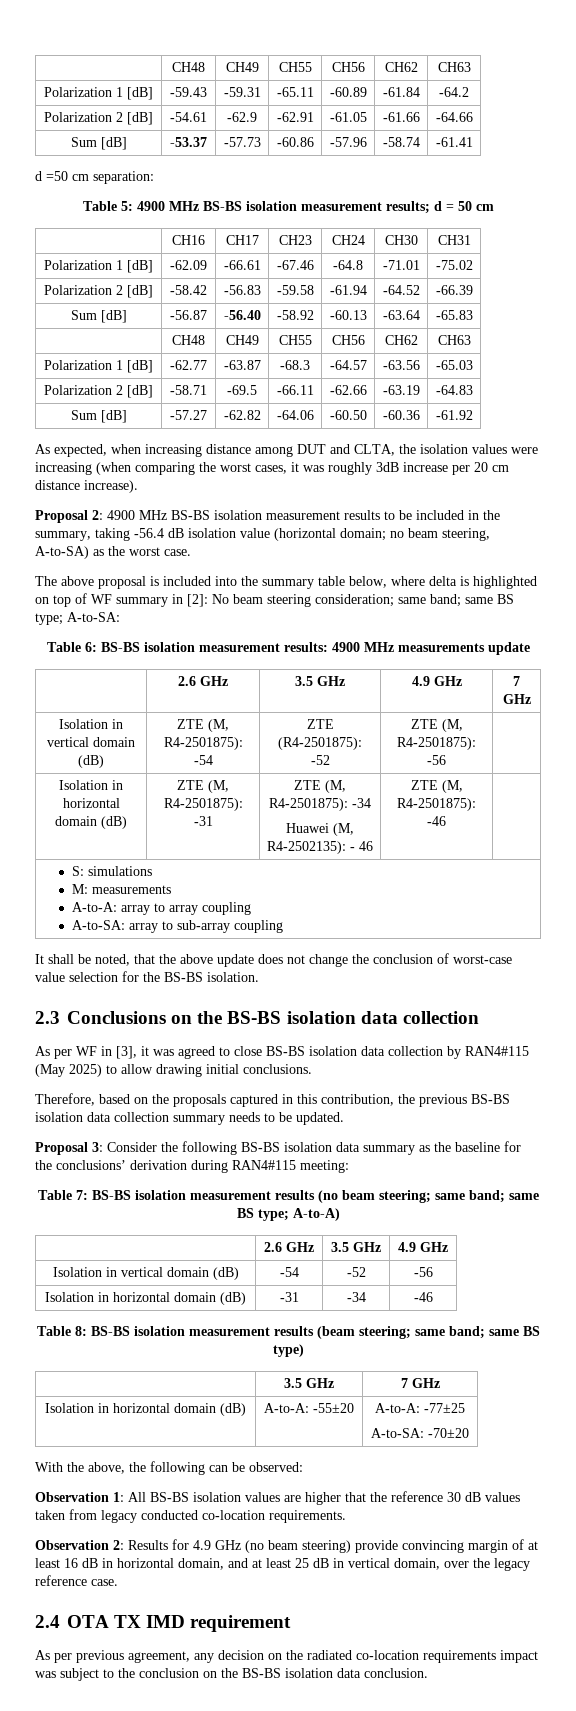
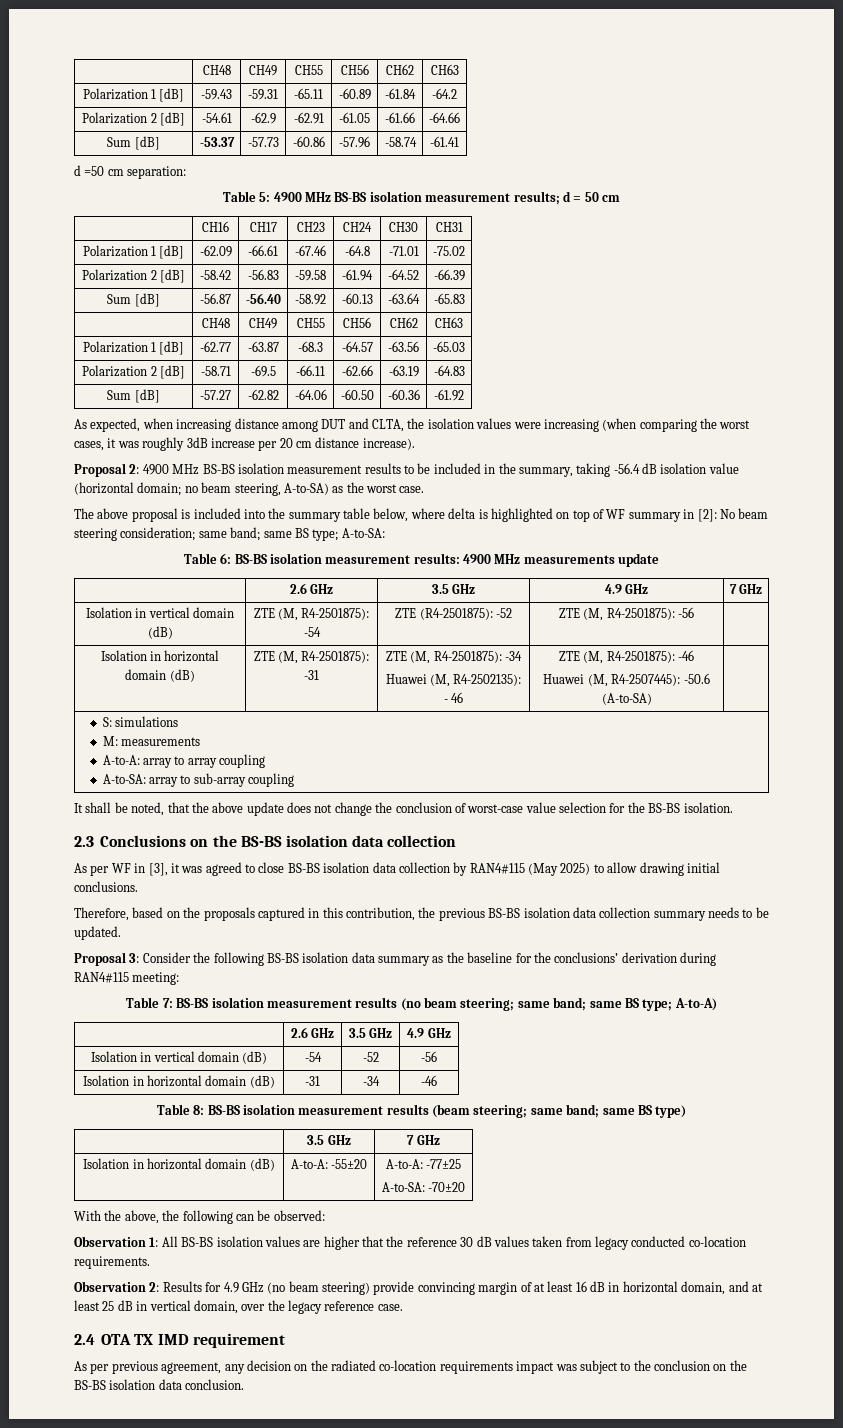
(446, 821) none -> [543,673,710,687] [601,693,652,705] // Huawei (M, R4-2507445): -50.6 (A-to-SA)

